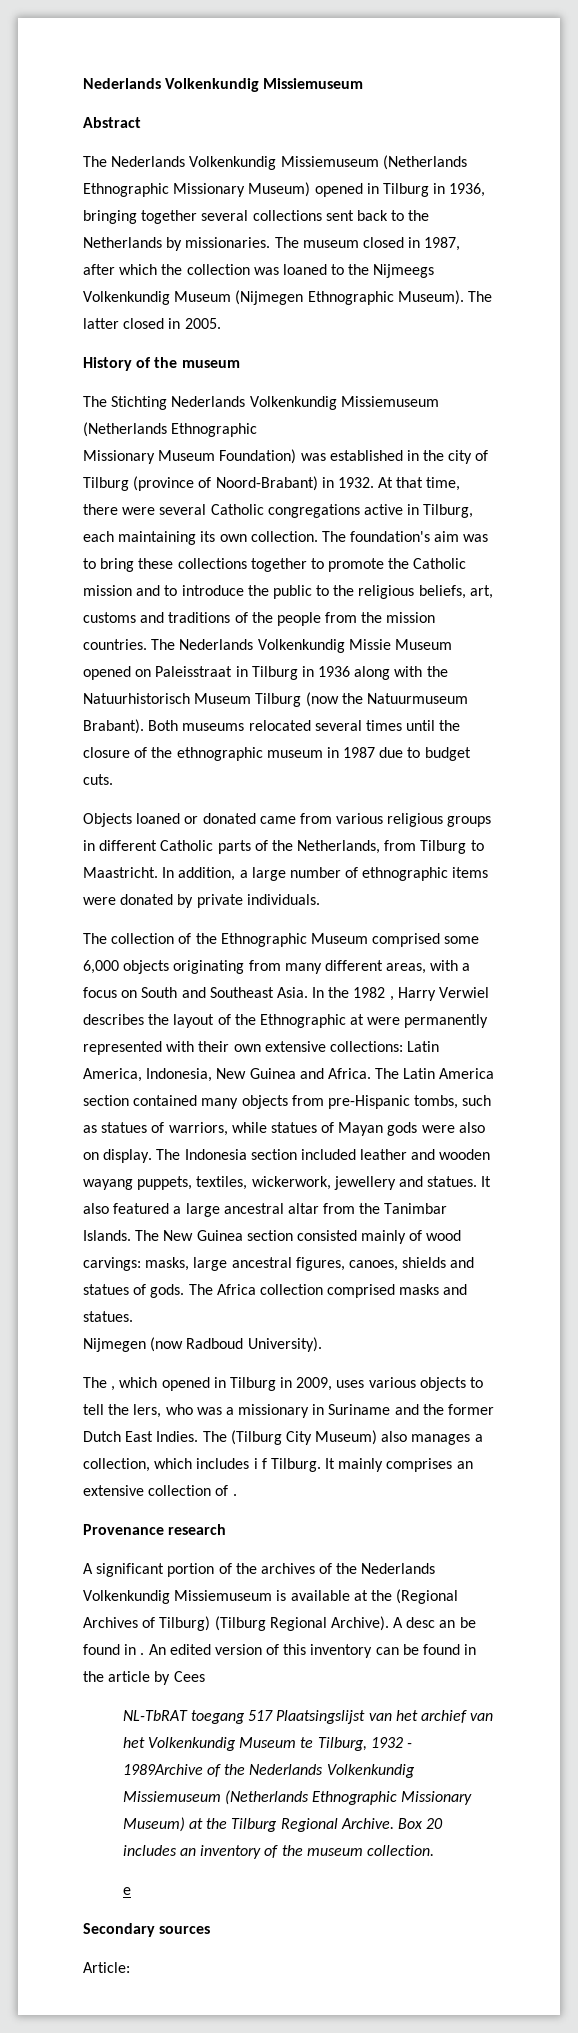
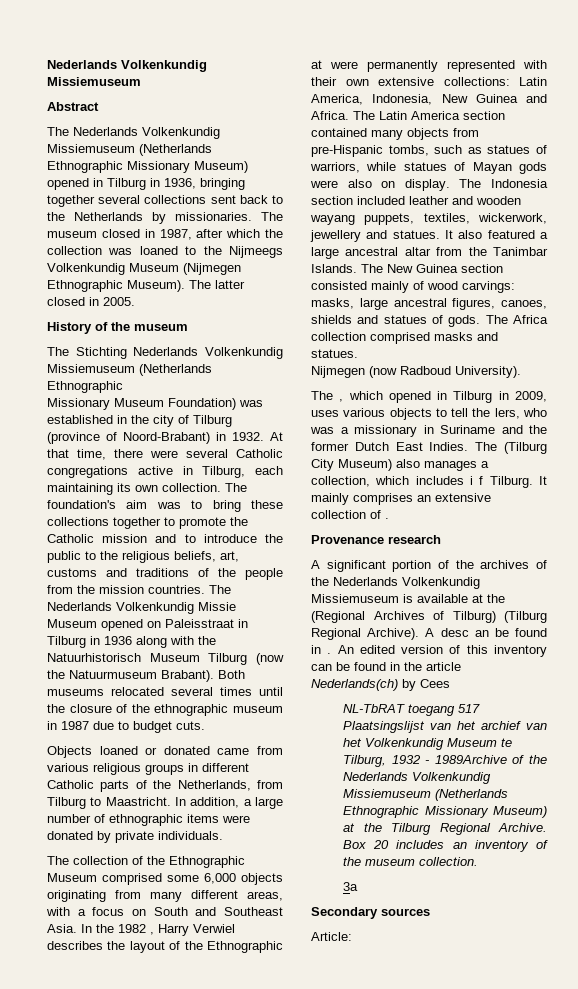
(151, 1676) none -> [311,679,398,691] Nederlands(ch)
[122,1887,131,1895] e -> [343,882,359,891] 3a

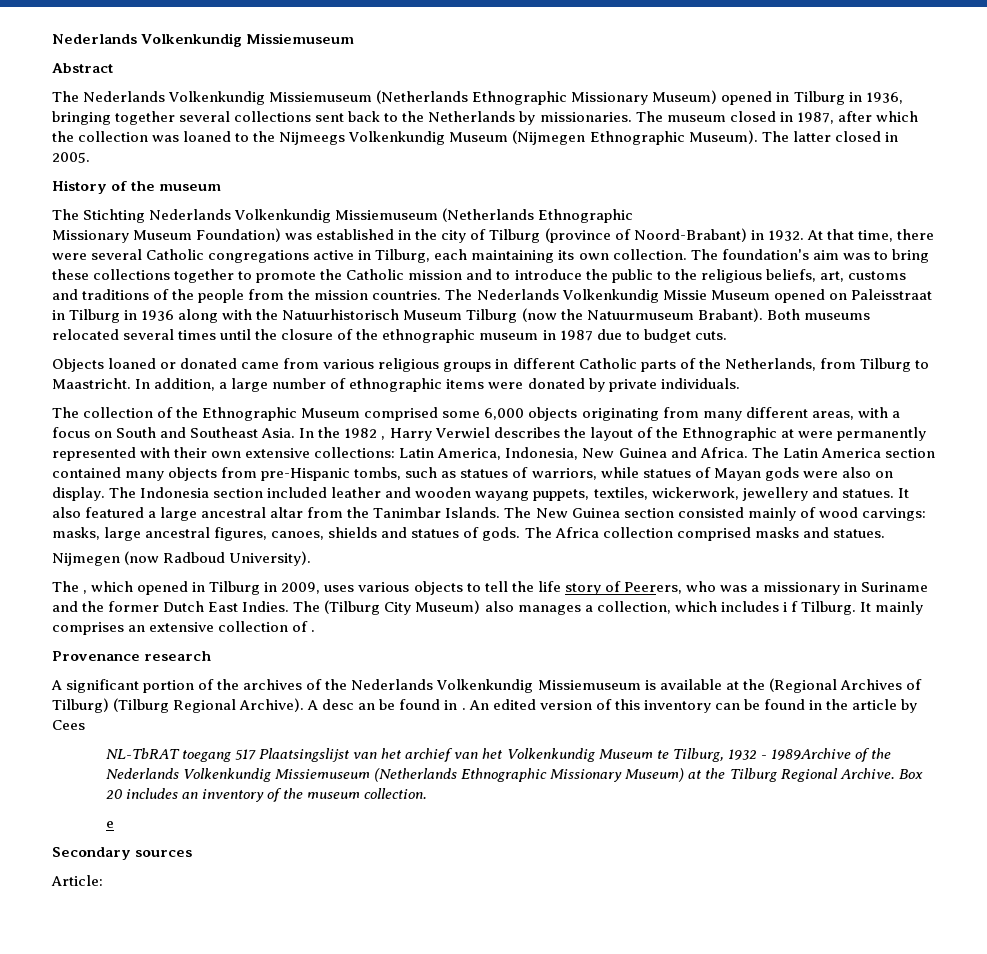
[494,408,520,419] lers, -> [537,581,682,595] life story of Peerers,
[311,679,398,691] Nederlands(ch) -> (898, 704) none
[343,882,359,891] 3a -> [106,821,115,828] e

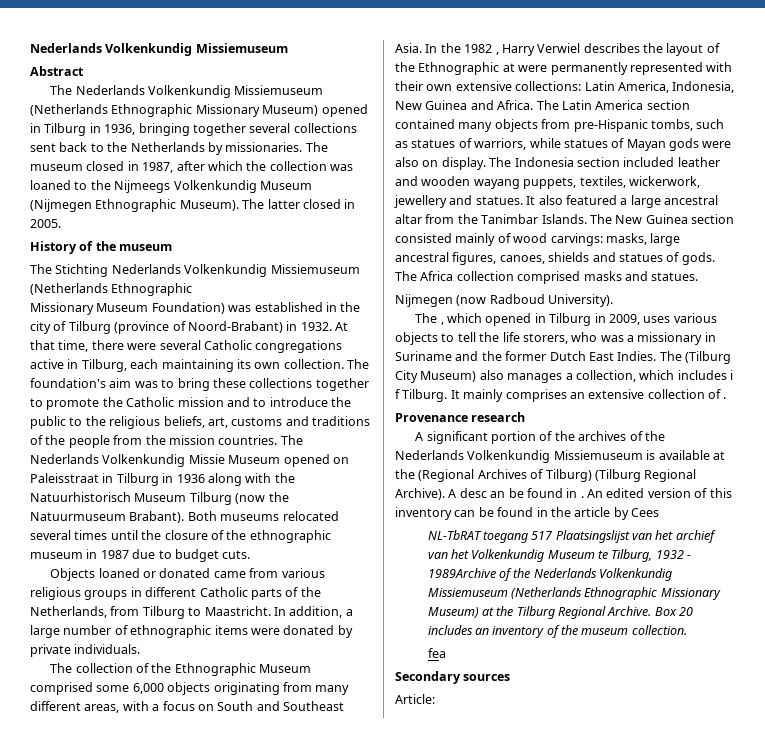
[564,581,682,595] story of Peerers, -> [522,333,568,344] storers,
[106,821,115,828] e -> [427,648,446,658] fea

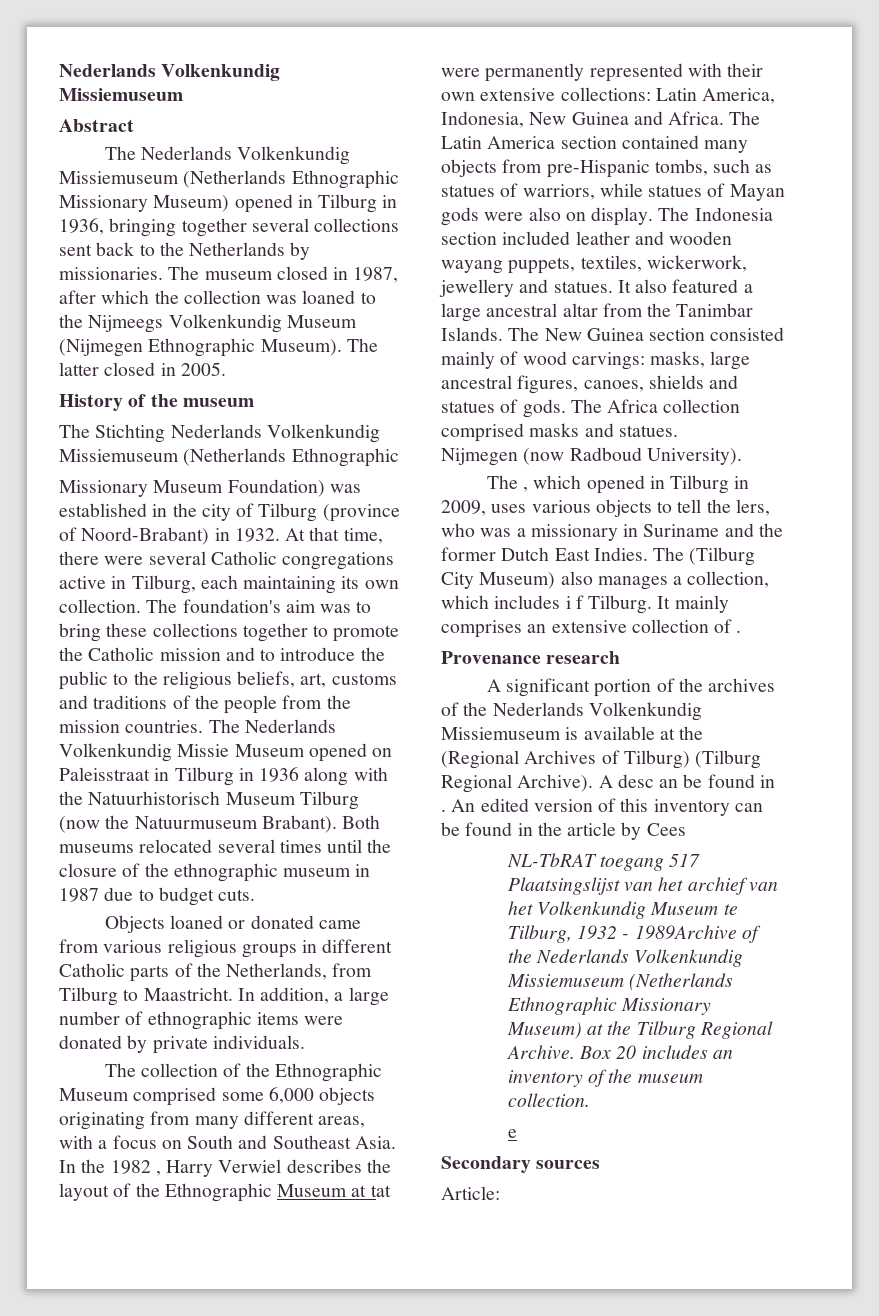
[502,63,515,72] at -> [277,1184,391,1197] Museum at tat
[502,332,568,344] life storers, -> [735,499,770,516] lers,
[427,648,446,658] fea -> [507,1129,517,1138] e

